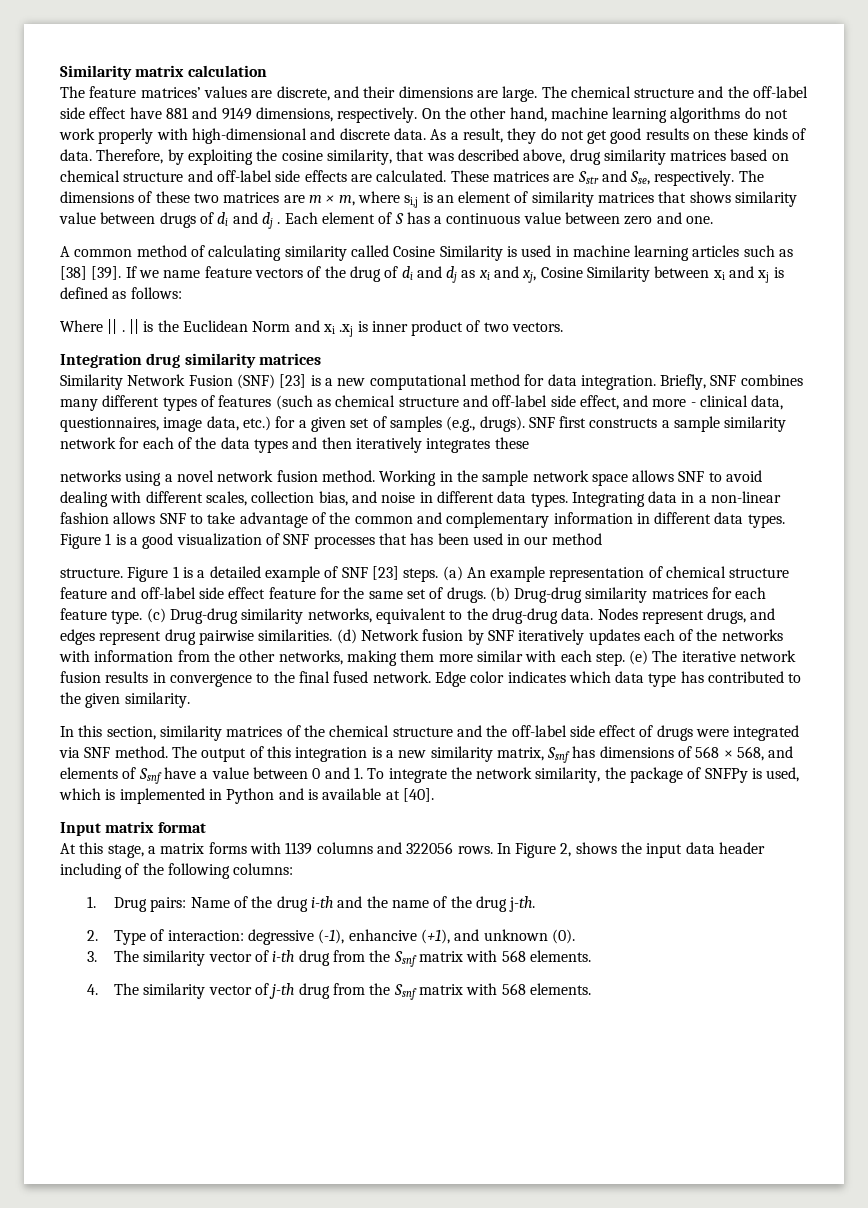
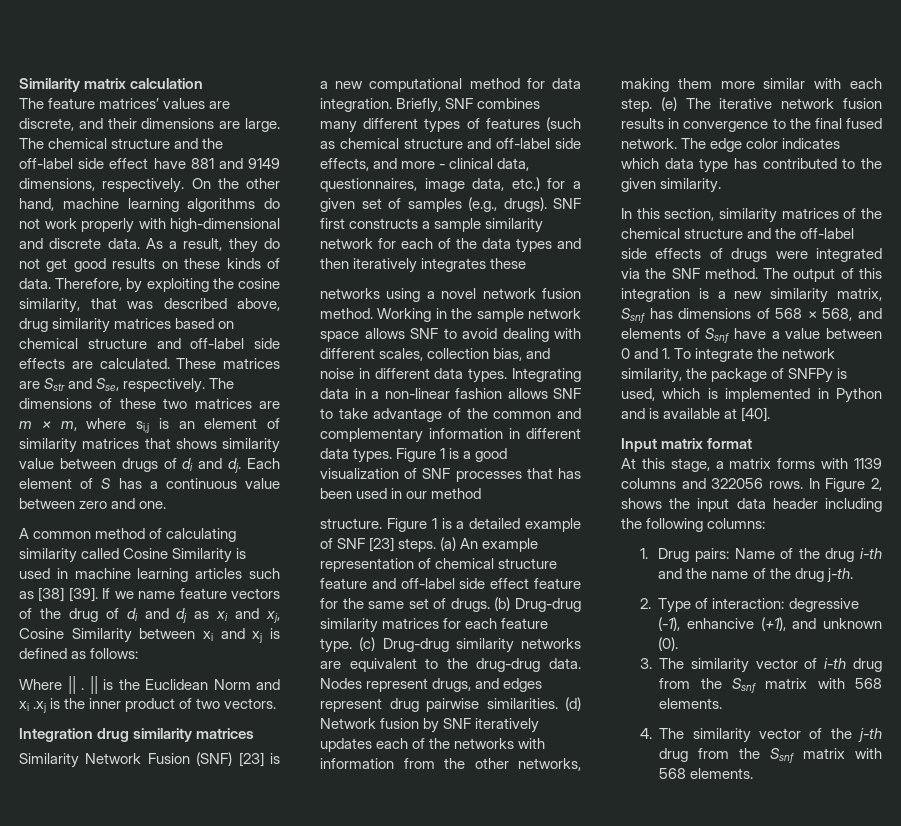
[261,212,281,229] dj . -> [228,458,242,473] dj.
(368, 326) none -> [64,698,86,709] the
[579,395,619,410] effect, -> [320,158,369,171] effects,
[307,608,372,623] networks, -> [521,638,581,649] [320,661,341,669] networks are
[434,671,466,687] Edge -> [681,138,743,152] The edge
[599,725,637,737] effect -> [655,248,702,259] effects
(80, 752) none -> [645,268,667,279] the
[125,863,140,875] of -> (882, 505) none
(270, 989) none -> [830,728,852,739] the

